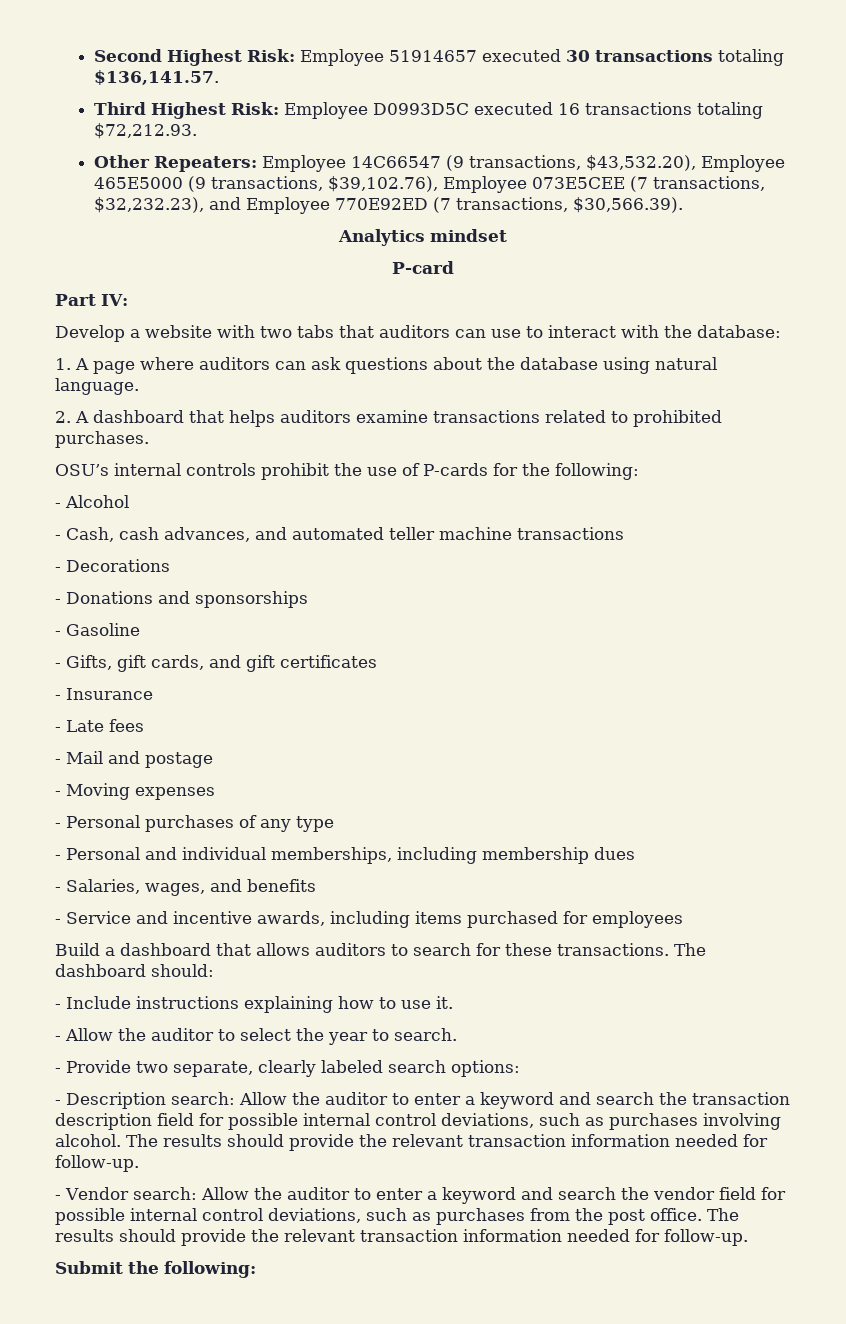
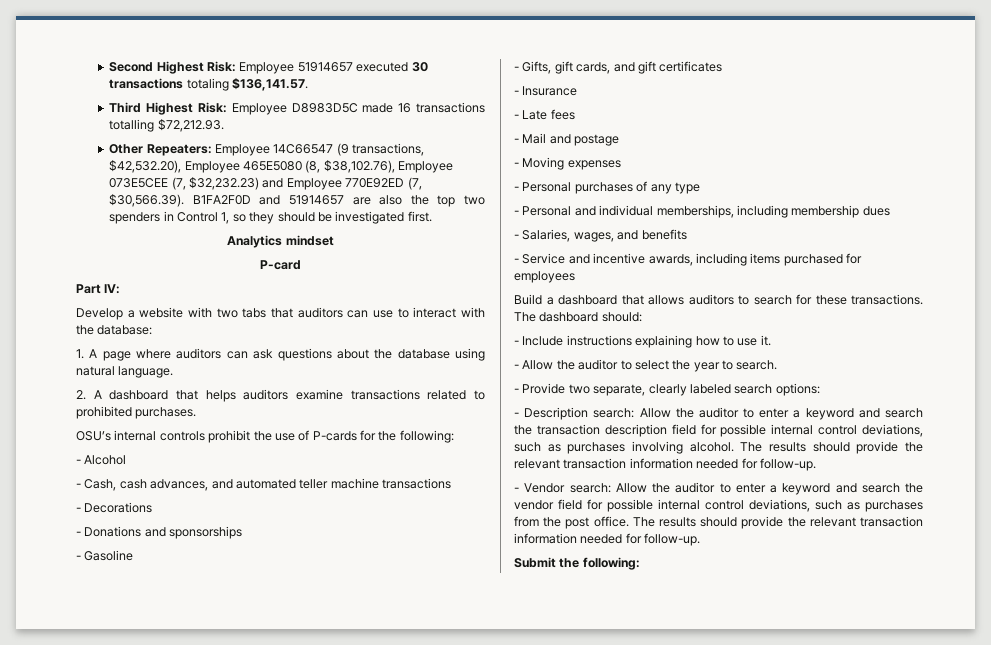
[373,102,554,115] D0993D5C executed -> [291,103,394,113] D8983D5C made
[697,102,764,119] totaling -> [109,119,155,132] totalling
[586,155,786,172] [94,176,766,193] [94,197,205,213] $43,532.20), Employee 465E5000 (9 transactions, $39,102.76), Employee 073E5CEE (7 transactions, $32,232.23), -> [109,160,454,173] [109,177,260,190] $42,532.20), Employee 465E5080 (8, $38,102.76), Employee 073E5CEE (7, $32,232.23)
[433,197,569,213] (7 transactions, -> [407,177,422,190] (7,
(684, 205) none -> [192,195,485,207] [109,211,432,224] B1FA2F0D and 51914657 are also the top two spenders in Control 1, so they should be investigated first.

